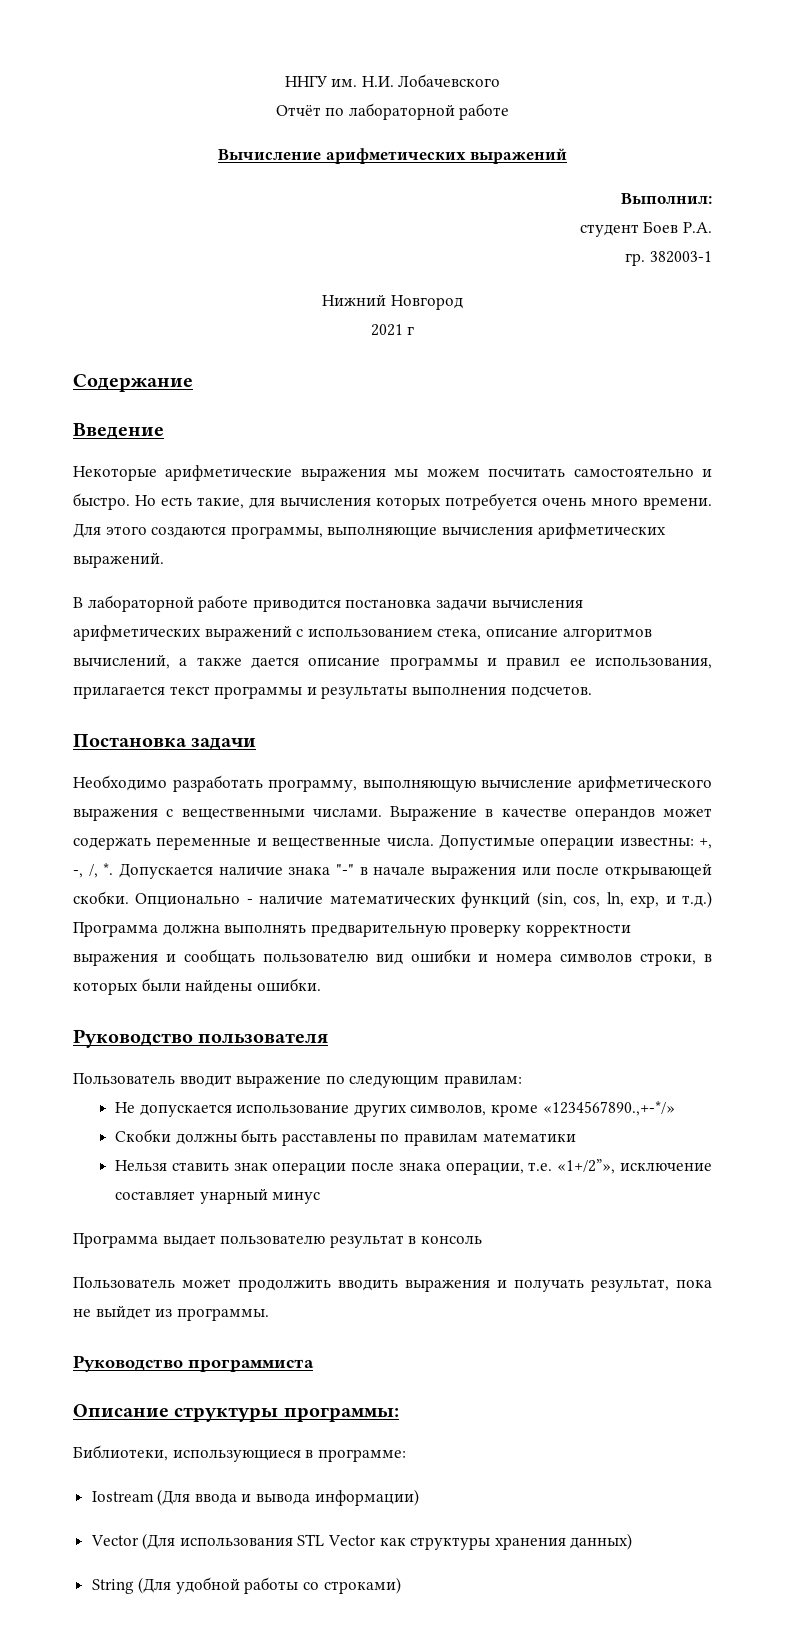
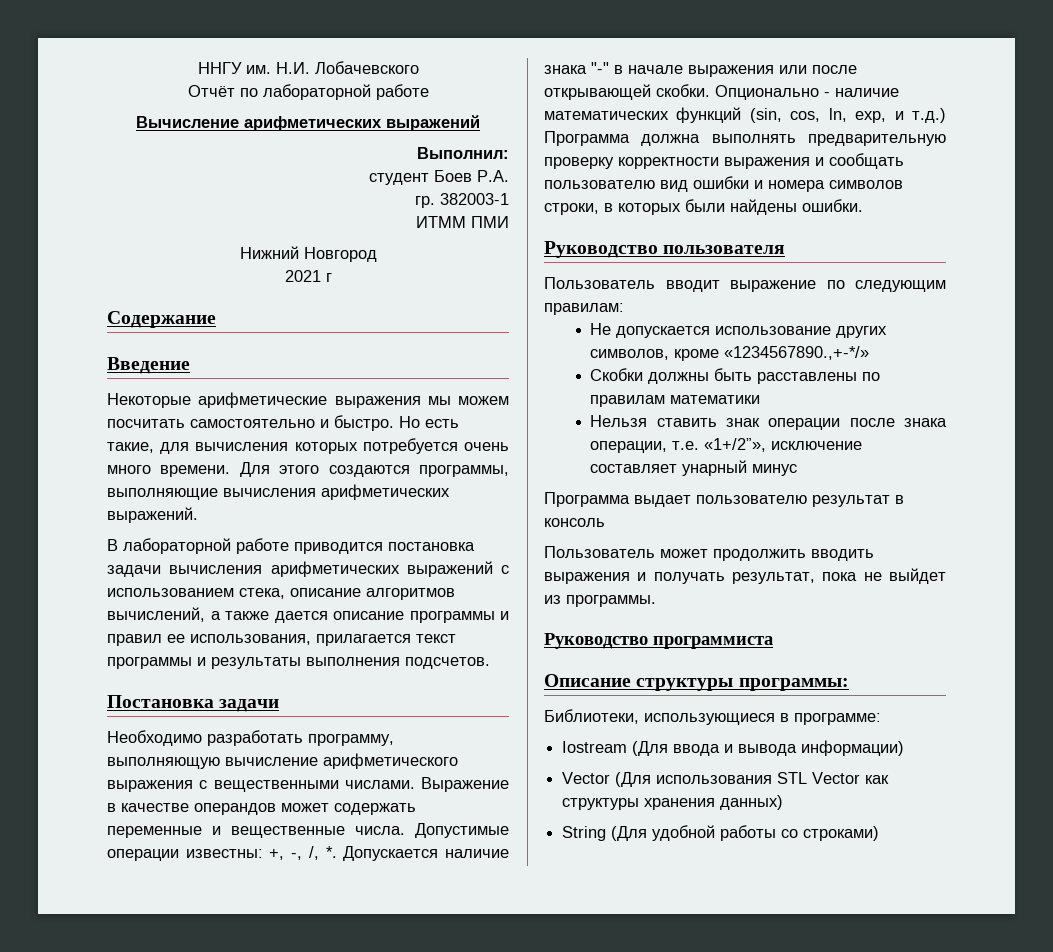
(712, 257) none -> [416,216,509,228] // ИТММ ПМИ

